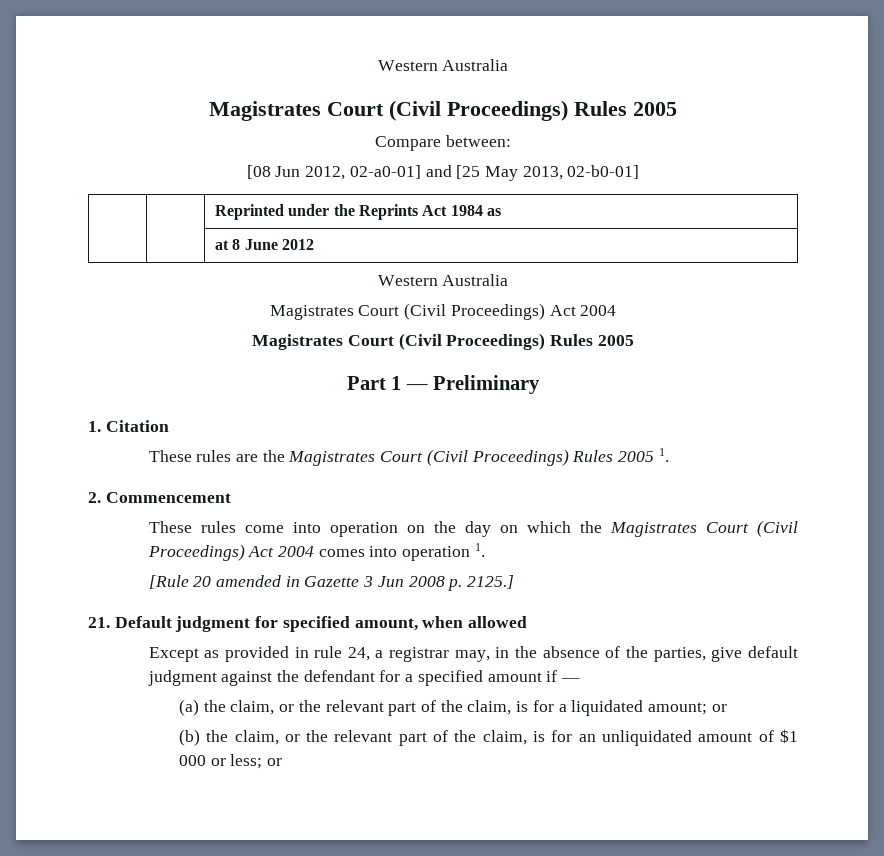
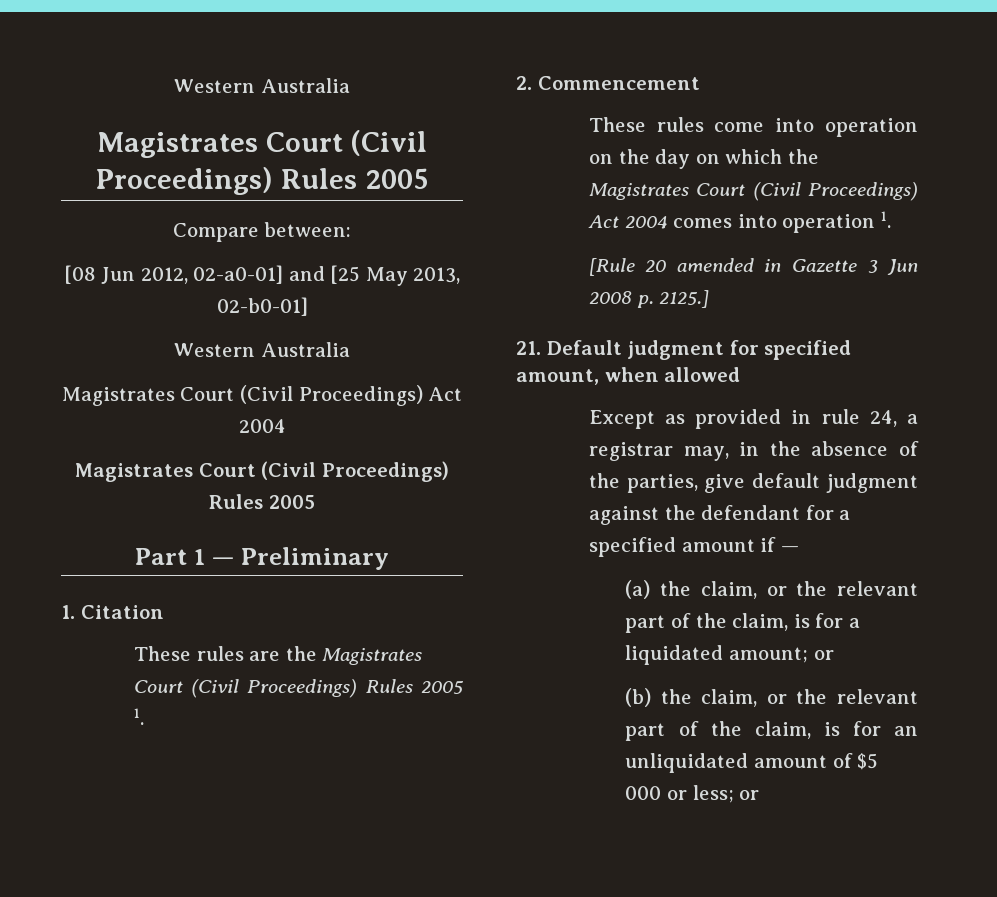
[215,204,502,220] [215,239,315,250] // | | Reprinted under the Reprints Act 1984 as // | | at 8 June 2012 -> (308, 306) none
[779,729,798,743] $1 -> [857,753,879,770] $5

